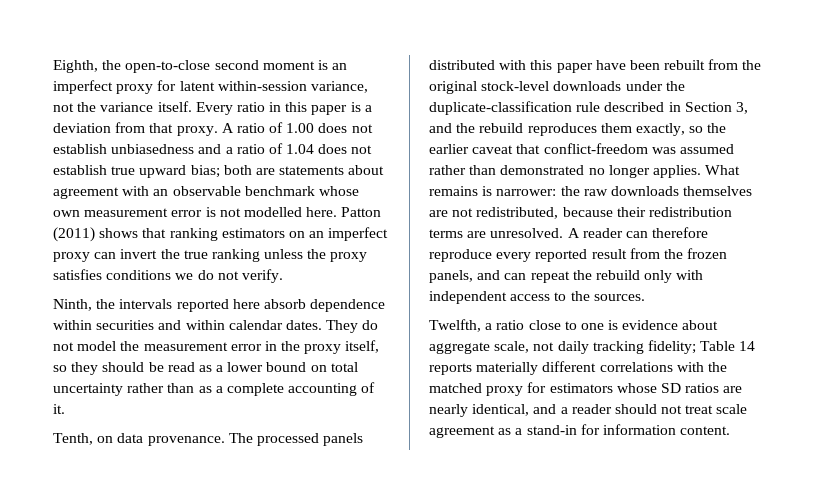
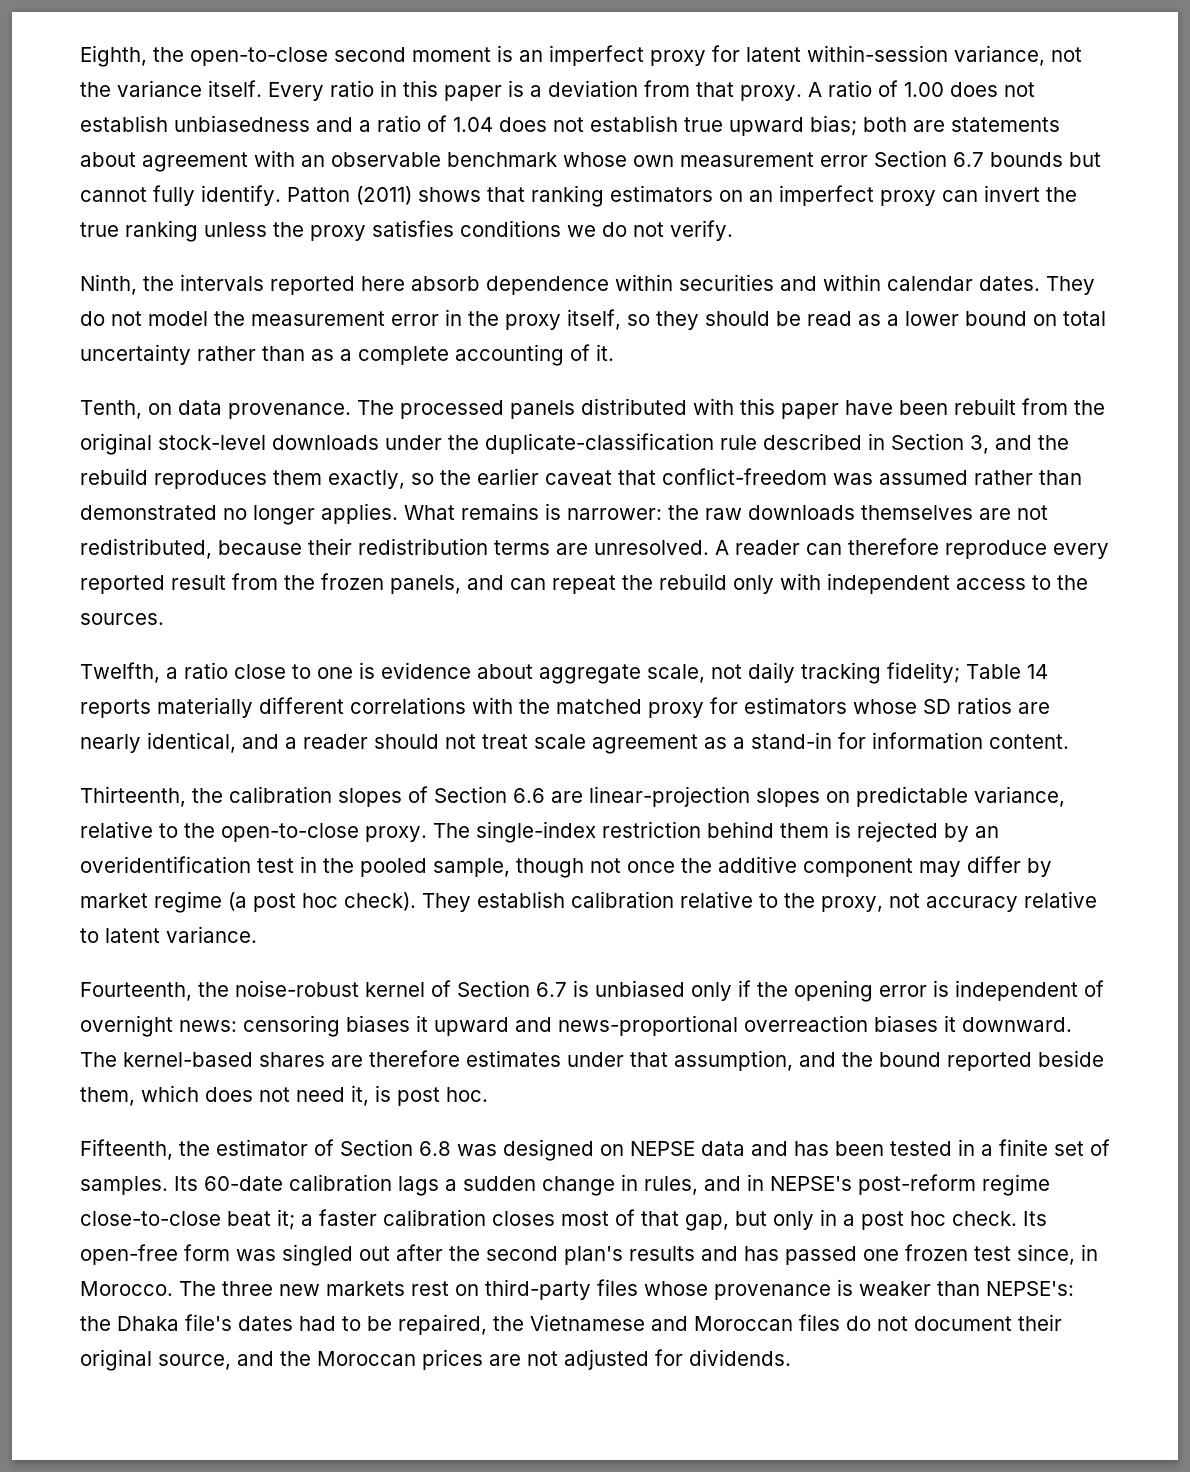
[205,207,338,217] is not modelled here. -> [874,150,1101,167] [80,185,281,206] Section 6.7 bounds but cannot fully identify.
(731, 430) none -> [80,786,1065,807] [80,821,999,843] [80,856,1052,878] [80,891,1097,913] [80,926,257,943] [80,980,1104,1002] [80,1015,1072,1037] [80,1050,1104,1071] [80,1085,488,1106] [80,1139,1110,1161] [80,1174,1050,1196] [80,1209,1047,1231] [80,1244,1098,1266] [80,1279,1074,1300] [80,1314,1062,1335] [80,1349,791,1371] // Thirteenth, the calibration slopes of Section 6.6 are linear-projection slopes on predictable variance, relative to the open-to-close proxy. The single-index restriction behind them is rejected by an overidentification test in the pooled sample, though not once the additive component may differ by market regime (a post hoc check). They establish calibration relative to the proxy, not accuracy relative to latent variance. // Fourteenth, the noise-robust kernel of Section 6.7 is unbiased only if the opening error is independent of overnight news: censoring biases it upward and news-proportional overreaction biases it downward. The kernel-based shares are therefore estimates under that assumption, and the bound reported beside them, which does not need it, is post hoc. // Fifteenth, the estimator of Section 6.8 was designed on NEPSE data and has been tested in a finite set of samples. Its 60-date calibration lags a sudden change in rules, and in NEPSE's post-reform regime close-to-close beat it; a faster calibration closes most of that gap, but only in a post hoc check. Its open-free form was singled out after the second plan's results and has passed one frozen test since, in Morocco. The three new markets rest on third-party files whose provenance is weaker than NEPSE's: the Dhaka file's dates had to be repaired, the Vietnamese and Moroccan files do not document their original source, and the Moroccan prices are not adjusted for dividends.

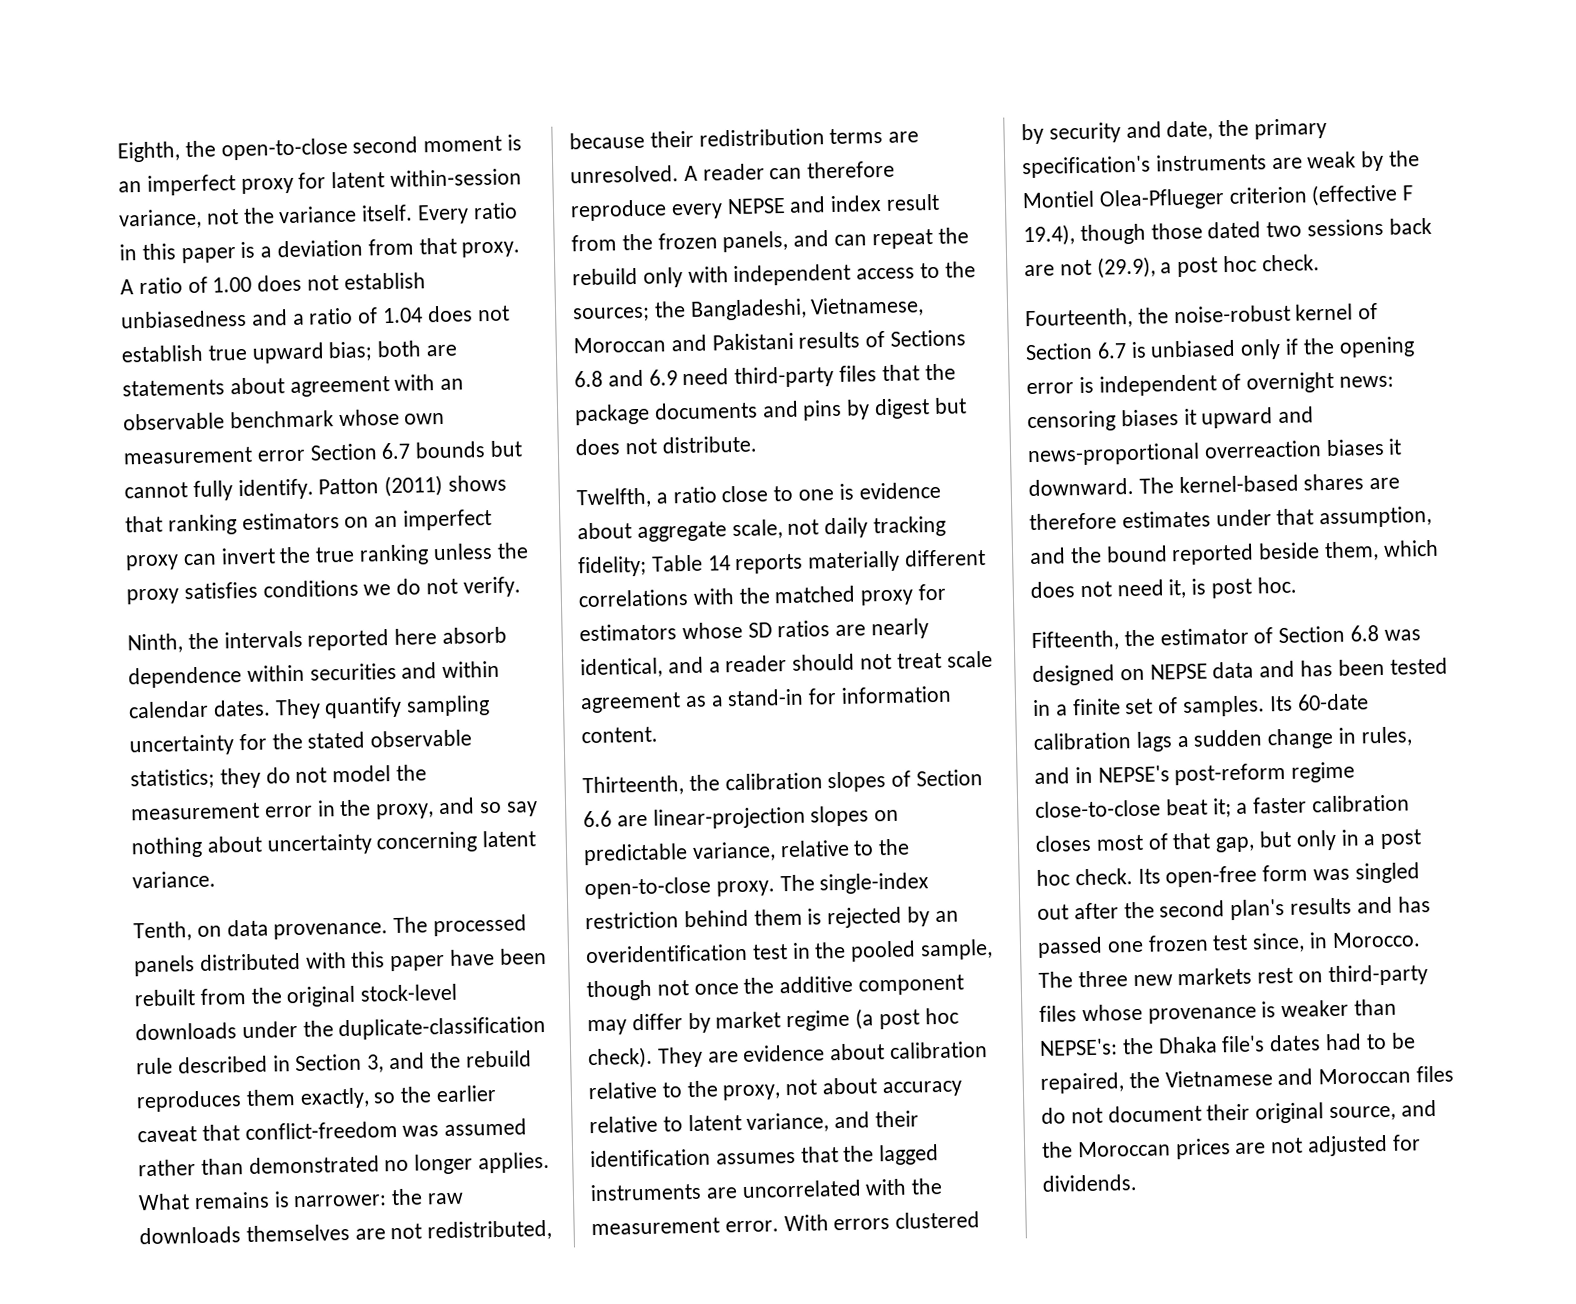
(1095, 285) none -> [324,695,491,719] [129,729,473,757] [130,767,261,790] quantify sampling uncertainty for the stated observable statistics; they
[505,309,1106,330] [80,344,614,366] proxy itself, so they should be read as a lower bound on total uncertainty rather than as a complete accounting of it. -> [376,797,538,820] [131,830,537,859] [132,870,216,889] proxy, and so say nothing about uncertainty concerning latent variance.
[80,575,165,594] reported -> [726,195,883,215] NEPSE and index
[80,613,164,625] sources. -> [572,296,925,323] [573,329,967,354] [574,363,956,389] [574,397,967,426] [575,435,757,456] sources; the Bangladeshi, Vietnamese, Moroccan and Pakistani results of Sections 6.8 and 6.9 need third-party files that the package documents and pins by digest but does not distribute.
[477,891,565,908] establish -> [707,1043,886,1063] are evidence about
(920, 900) none -> [822,1077,878,1095] about
[166,926,257,943] variance. -> [746,1110,920,1133] [590,1144,940,1168] [590,1177,944,1202] [591,1211,981,1236] [1021,117,1328,145] [1022,150,1421,179] [1022,183,1414,211] [1023,217,1432,247] [1024,254,1320,279] variance, and their identification assumes that the lagged instruments are uncorrelated with the measurement error. With errors clustered by security and date, the primary specification's instruments are weak by the Montiel Olea-Pflueger criterion (effective F 19.4), though those dated two sessions back are not (29.9), a post hoc check.

